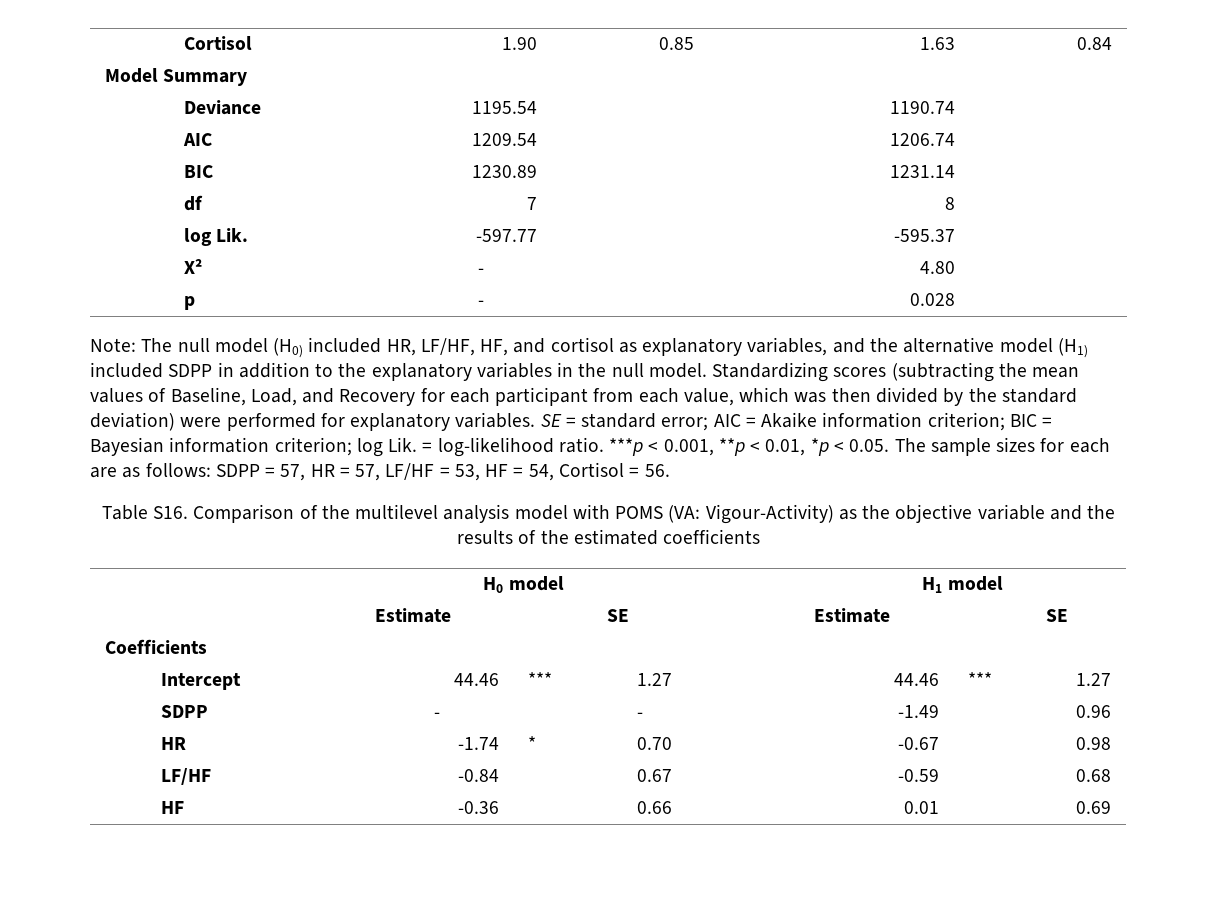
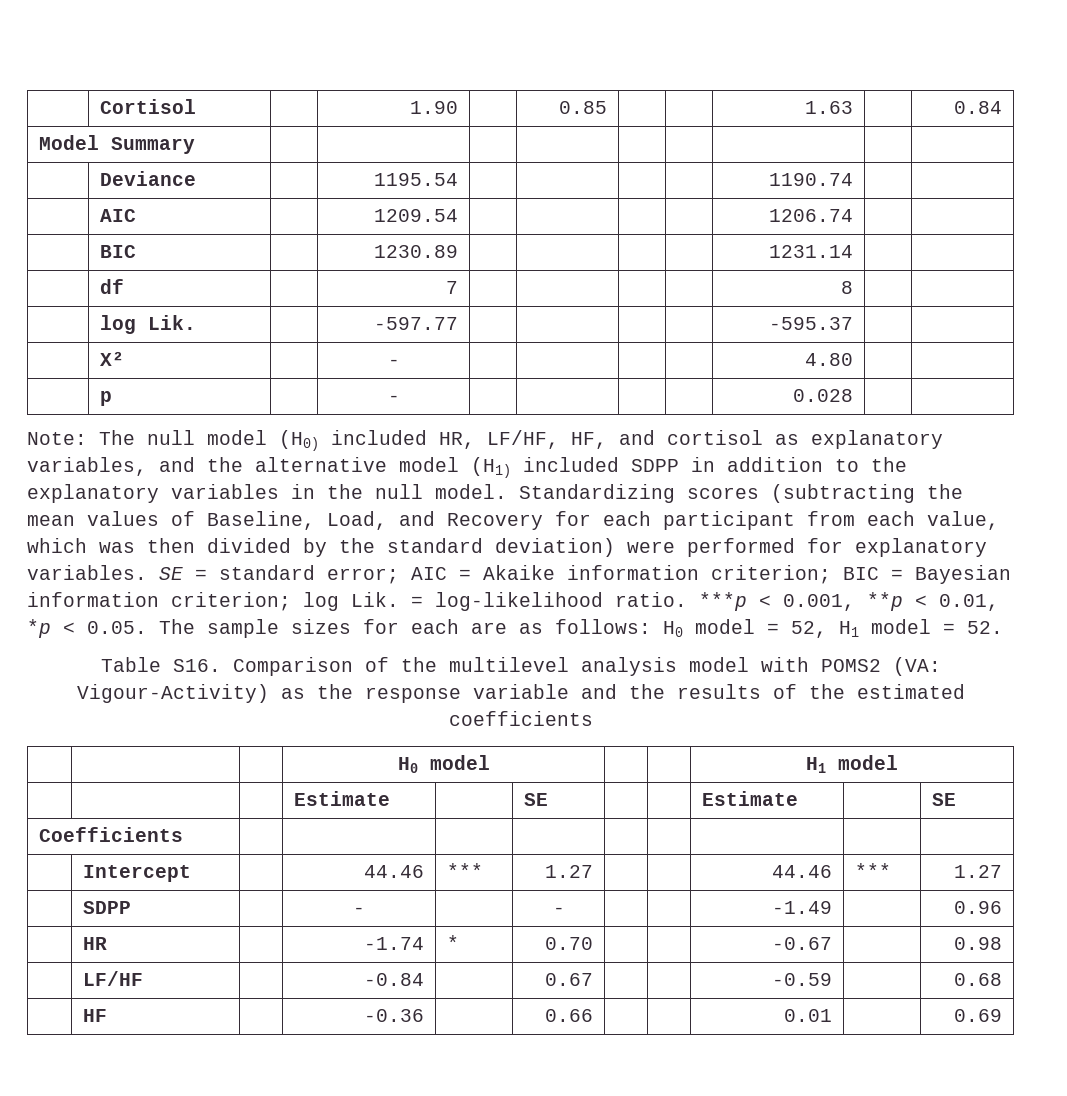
[215,462,670,481] SDPP = 57, HR = 57, LF/HF = 53, HF = 54, Cortisol = 56. -> [663,619,1003,638] H0 model = 52, H1 model = 52.
[615,506,664,519] POMS -> [820,659,881,672] POMS2
[895,504,973,523] objective -> [364,687,461,703] response

